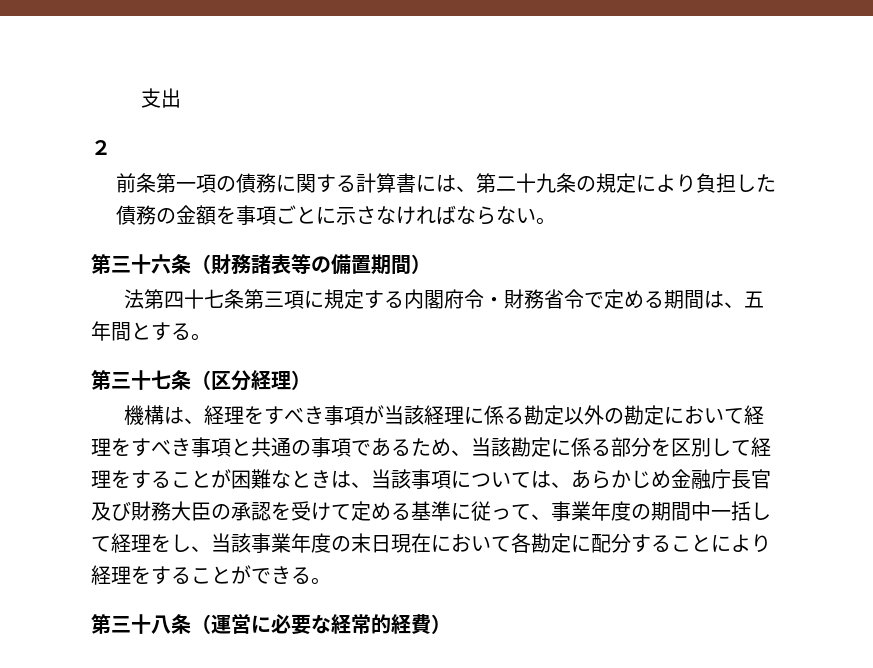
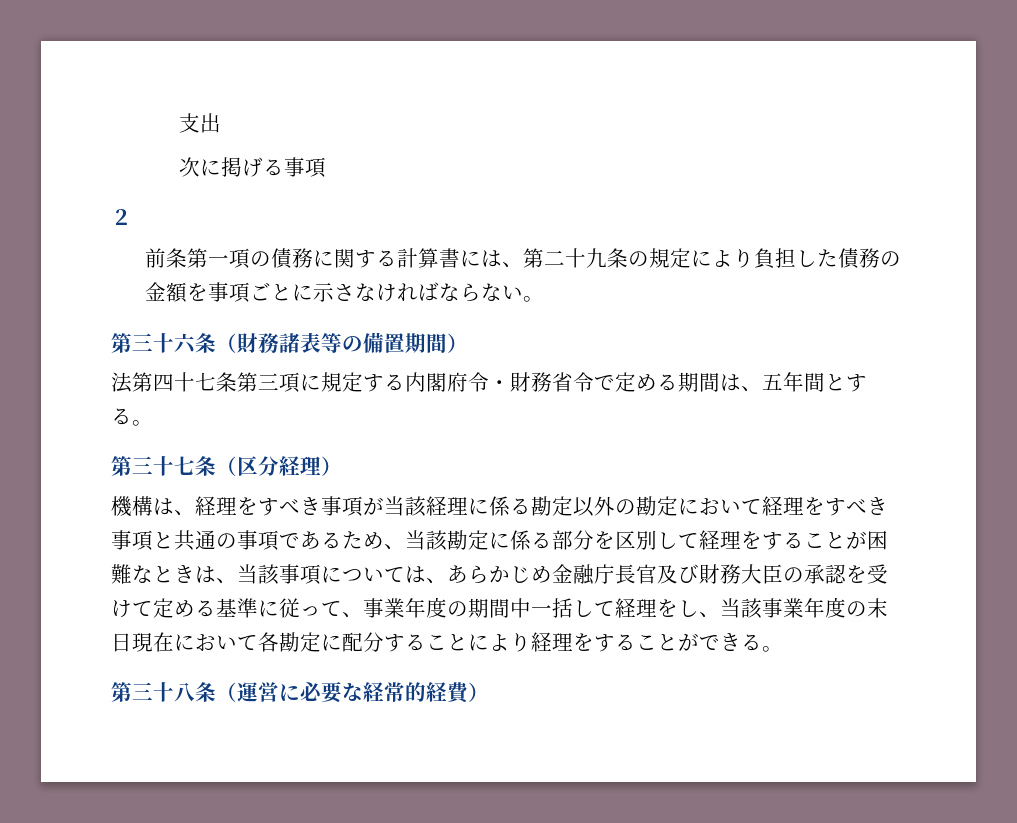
(182, 98) none -> [179,157,327,178] // 次に掲げる事項

